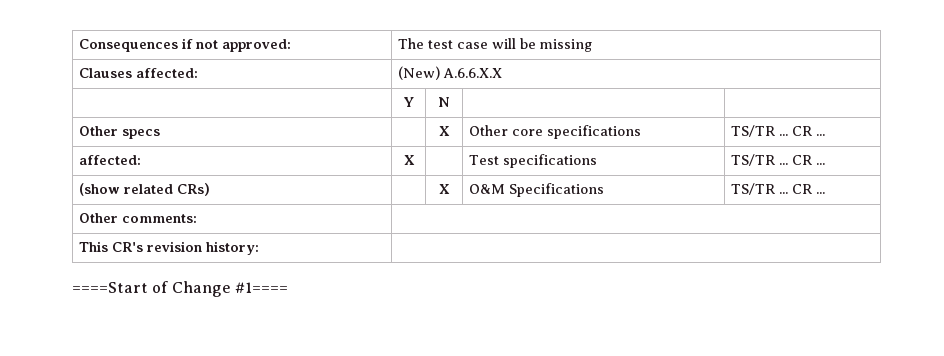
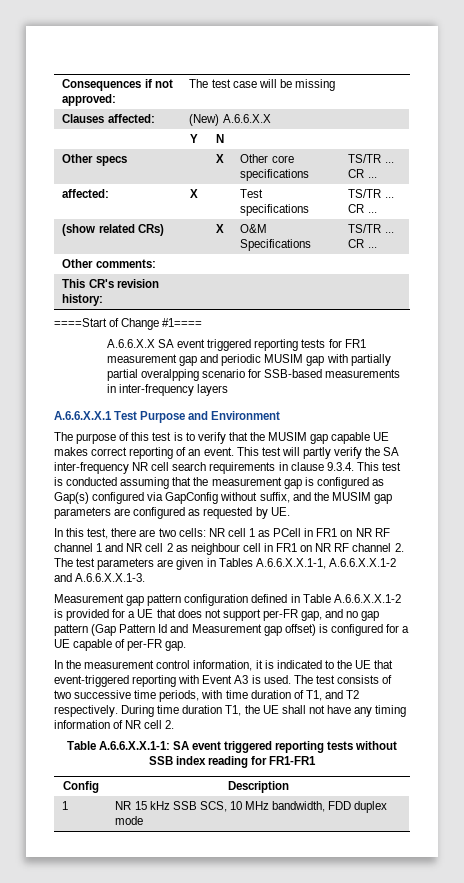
(288, 287) none -> [106,339,366,351] [106,354,391,366] [106,369,401,381] [106,384,229,396] [54,411,281,423] [54,432,390,444] [54,447,400,459] [54,462,401,474] [54,477,384,489] [54,492,392,504] [54,507,290,519] [54,528,390,539] [54,543,404,555] [54,558,396,570] [54,573,146,582] [54,594,401,606] [54,609,380,621] [54,624,410,636] [54,639,187,651] [54,660,394,671] [54,675,393,687] [54,690,360,702] [54,705,407,717] [54,720,175,729] [66,741,398,753] [148,756,317,768] [63,781,99,793] [228,781,289,793] [62,801,69,810] [115,801,388,813] [115,816,144,825] // A.6.6.X.X SA event triggered reporting tests for FR1 measurement gap and periodic MUSIM gap with partially partial overalpping scenario for SSB-based measurements in inter-frequency layers // A.6.6.X.X.1 Test Purpose and Environment // The purpose of this test is to verify that the MUSIM gap capable UE makes correct reporting of an event. This test will partly verify the SA inter-frequency NR cell search requirements in clause 9.3.4. This test is conducted assuming that the measurement gap is configured as Gap(s) configured via GapConfig without suffix, and the MUSIM gap parameters are configured as requested by UE. // In this test, there are two cells: NR cell 1 as PCell in FR1 on NR RF channel 1 and NR cell 2 as neighbour cell in FR1 on NR RF channel 2. The test parameters are given in Tables A.6.6.X.X.1-1, A.6.6.X.X.1-2 and A.6.6.X.X.1-3. // Measurement gap pattern configuration defined in Table A.6.6.X.X.1-2 is provided for a UE that does not support per-FR gap, and no gap pattern (Gap Pattern Id and Measurement gap offset) is configured for a UE capable of per-FR gap. // In the measurement control information, it is indicated to the UE that event-triggered reporting with Event A3 is used. The test consists of two successive time periods, with time duration of T1, and T2 respectively. During time duration T1, the UE shall not have any timing information of NR cell 2. // Table A.6.6.X.X.1-1: SA event triggered reporting tests without SSB index reading for FR1-FR1 // Config | Description // 1 | NR 15 kHz SSB SCS, 10 MHz bandwidth, FDD duplex mode

